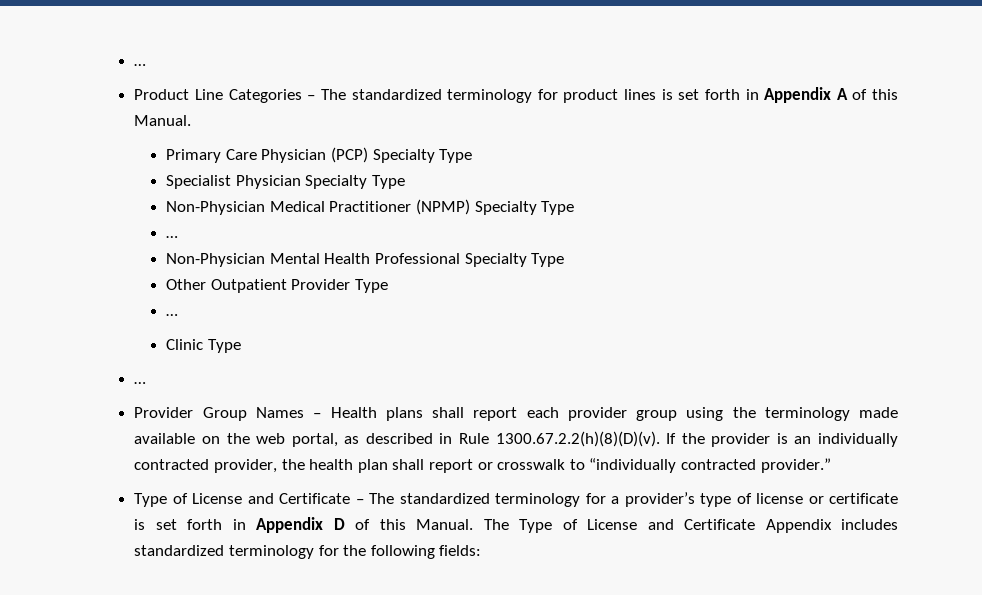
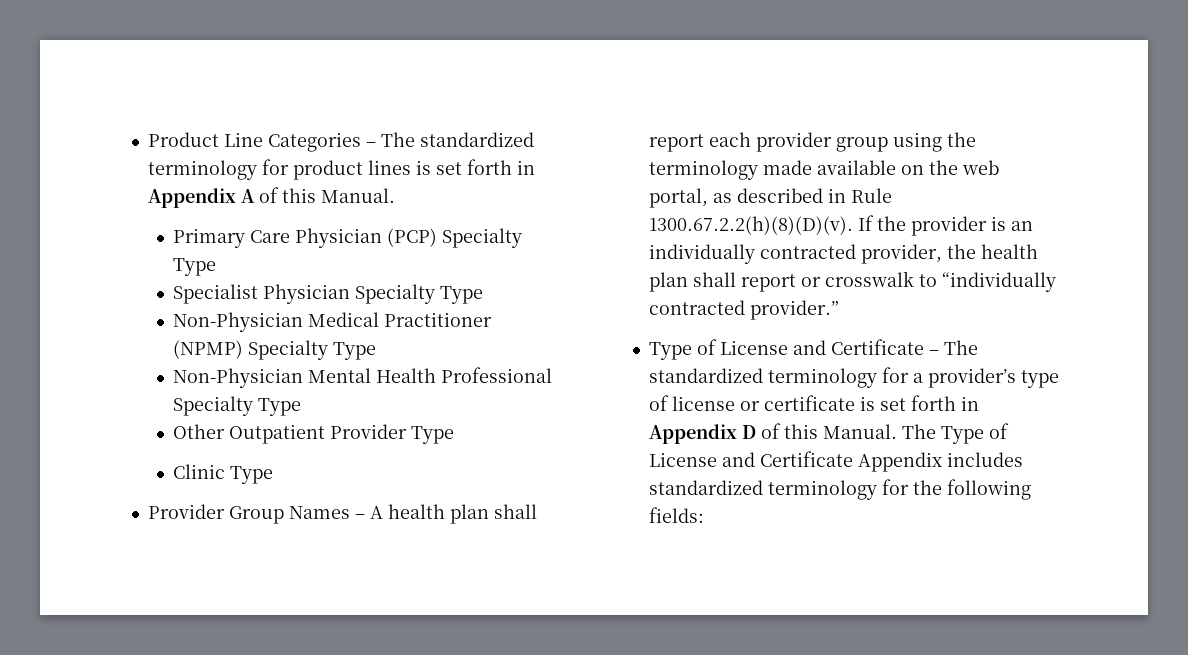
[134,64,147,66] … // -> (147, 139) none
[166,236,179,238] // … -> (377, 351) none
[166,314,179,316] // … -> (455, 435) none
[134,382,147,384] // … -> (274, 475) none
[330,407,423,421] Health plans -> [369,504,489,524] A health plan

